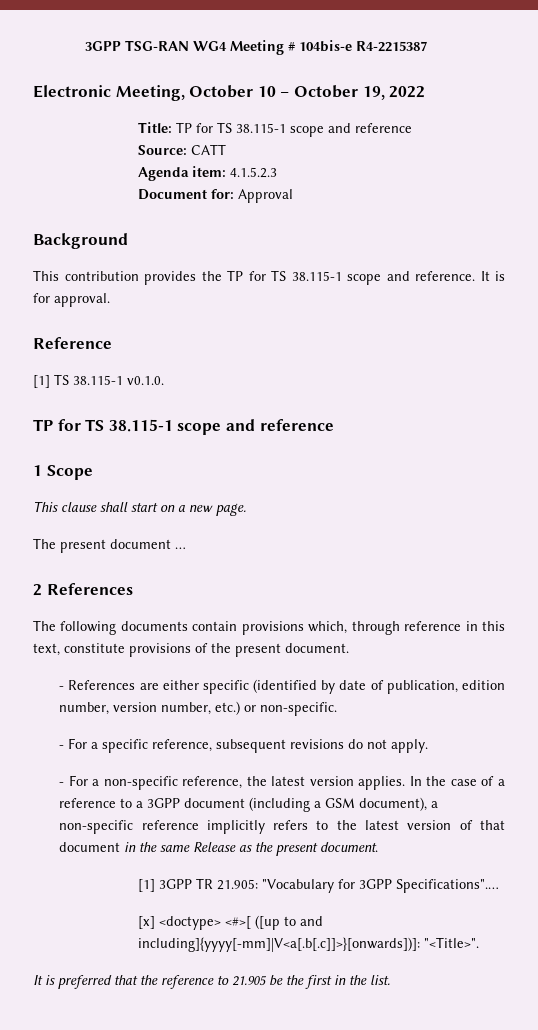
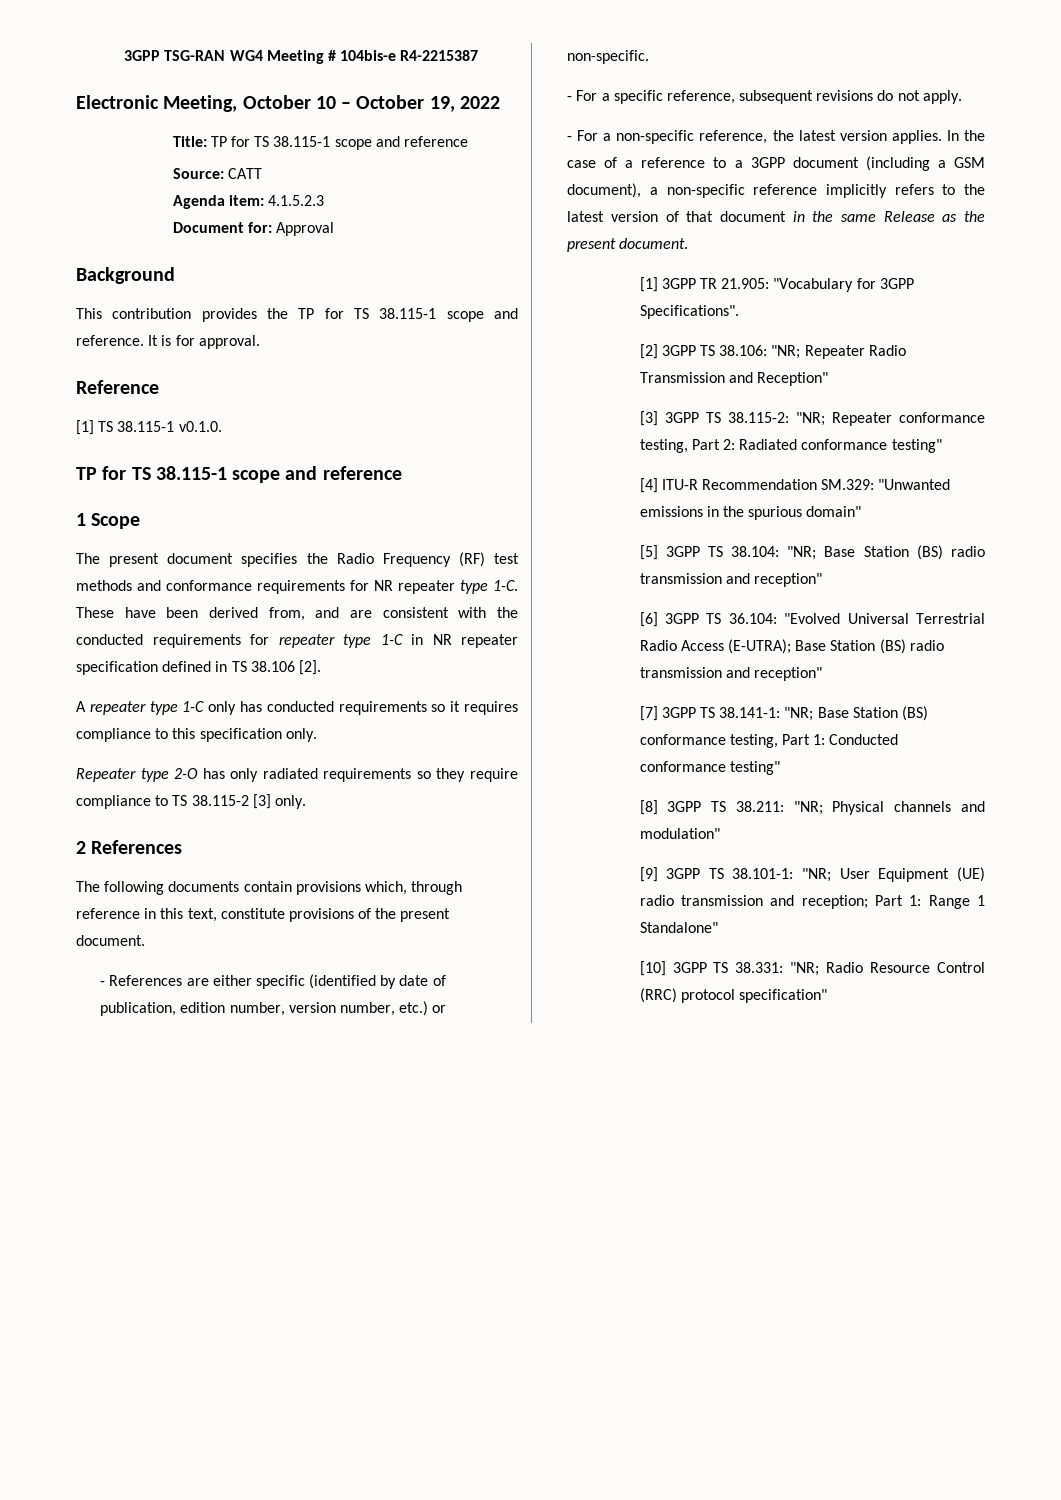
[33,501,246,516] [33,538,186,553] This clause shall start on a new page. // The present document … -> [76,552,519,567] [76,580,518,594] [76,607,518,621] [76,634,518,648] [76,660,321,675] [76,701,518,715] [76,728,317,742] [76,768,518,782] [76,794,306,809] The present document specifies the Radio Frequency (RF) test methods and conformance requirements for NR repeater type 1-C. These have been derived from, and are consistent with the conducted requirements for repeater type 1-C in NR repeater specification defined in TS 38.106 [2]. // A repeater type 1-C only has conducted requirements so it requires compliance to this specification only. // Repeater type 2-O has only radiated requirements so they require compliance to TS 38.115-2 [3] only.
[395,879,499,893] [137,915,323,930] [137,937,479,952] [33,975,390,989] Specifications".… // [x] <doctype> <#>[ ([up to and including]{yyyy[-mm]|V<a[.b[.c]]>}[onwards])]: "<Title>". // It is preferred that the reference to 21.905 be the first in the list. -> [639,305,739,319] [639,344,906,359] [639,372,828,386] [639,411,985,426] [639,439,942,453] [639,478,951,493] [639,506,862,520] [639,545,985,560] [639,573,822,587] [639,612,985,627] [639,639,944,654] [639,667,822,681] [639,706,928,721] [639,734,899,748] [639,761,780,775] [639,800,985,815] [639,828,720,839] [639,867,985,882] [639,895,985,909] [639,922,718,933] [639,961,985,976] [639,988,827,1003] Specifications". // [2] 3GPP TS 38.106: "NR; Repeater Radio Transmission and Reception" // [3] 3GPP TS 38.115-2: "NR; Repeater conformance testing, Part 2: Radiated conformance testing" // [4] ITU-R Recommendation SM.329: "Unwanted emissions in the spurious domain" // [5] 3GPP TS 38.104: "NR; Base Station (BS) radio transmission and reception" // [6] 3GPP TS 36.104: "Evolved Universal Terrestrial Radio Access (E-UTRA); Base Station (BS) radio transmission and reception" // [7] 3GPP TS 38.141-1: "NR; Base Station (BS) conformance testing, Part 1: Conducted conformance testing" // [8] 3GPP TS 38.211: "NR; Physical channels and modulation" // [9] 3GPP TS 38.101-1: "NR; User Equipment (UE) radio transmission and reception; Part 1: Range 1 Standalone" // [10] 3GPP TS 38.331: "NR; Radio Resource Control (RRC) protocol specification"

